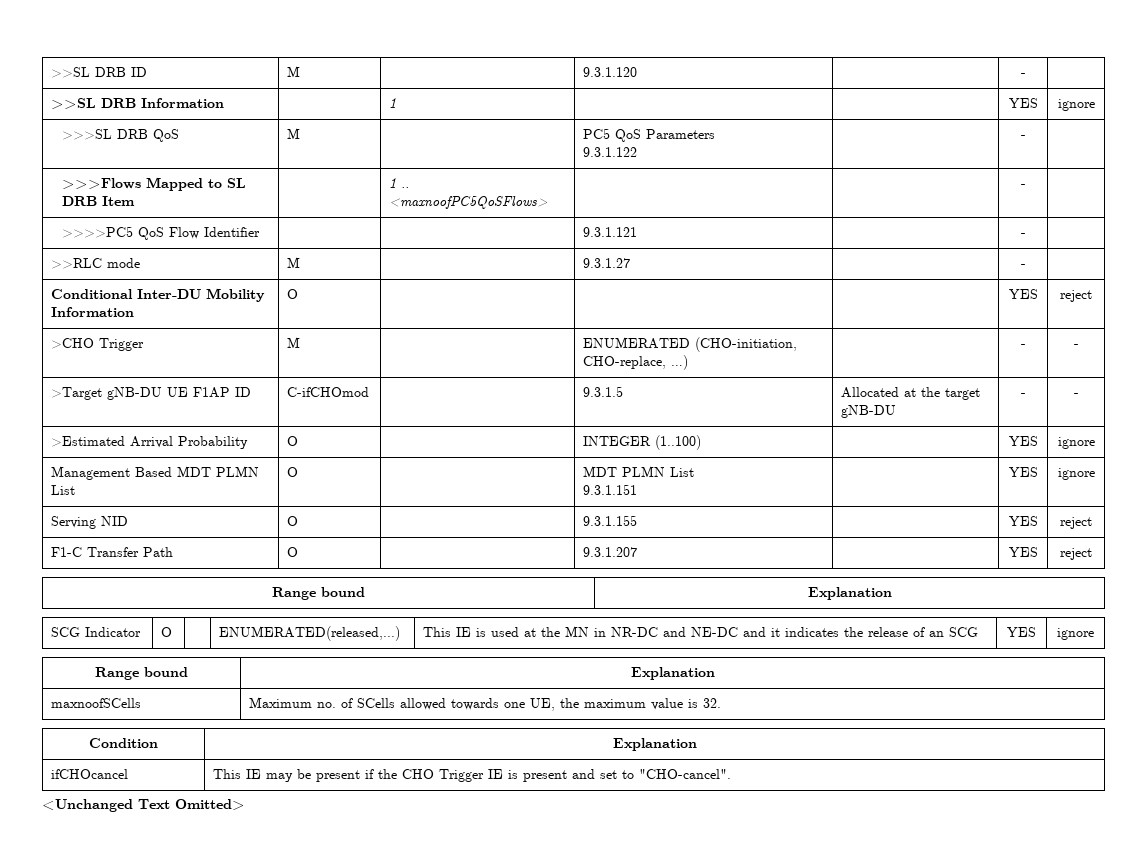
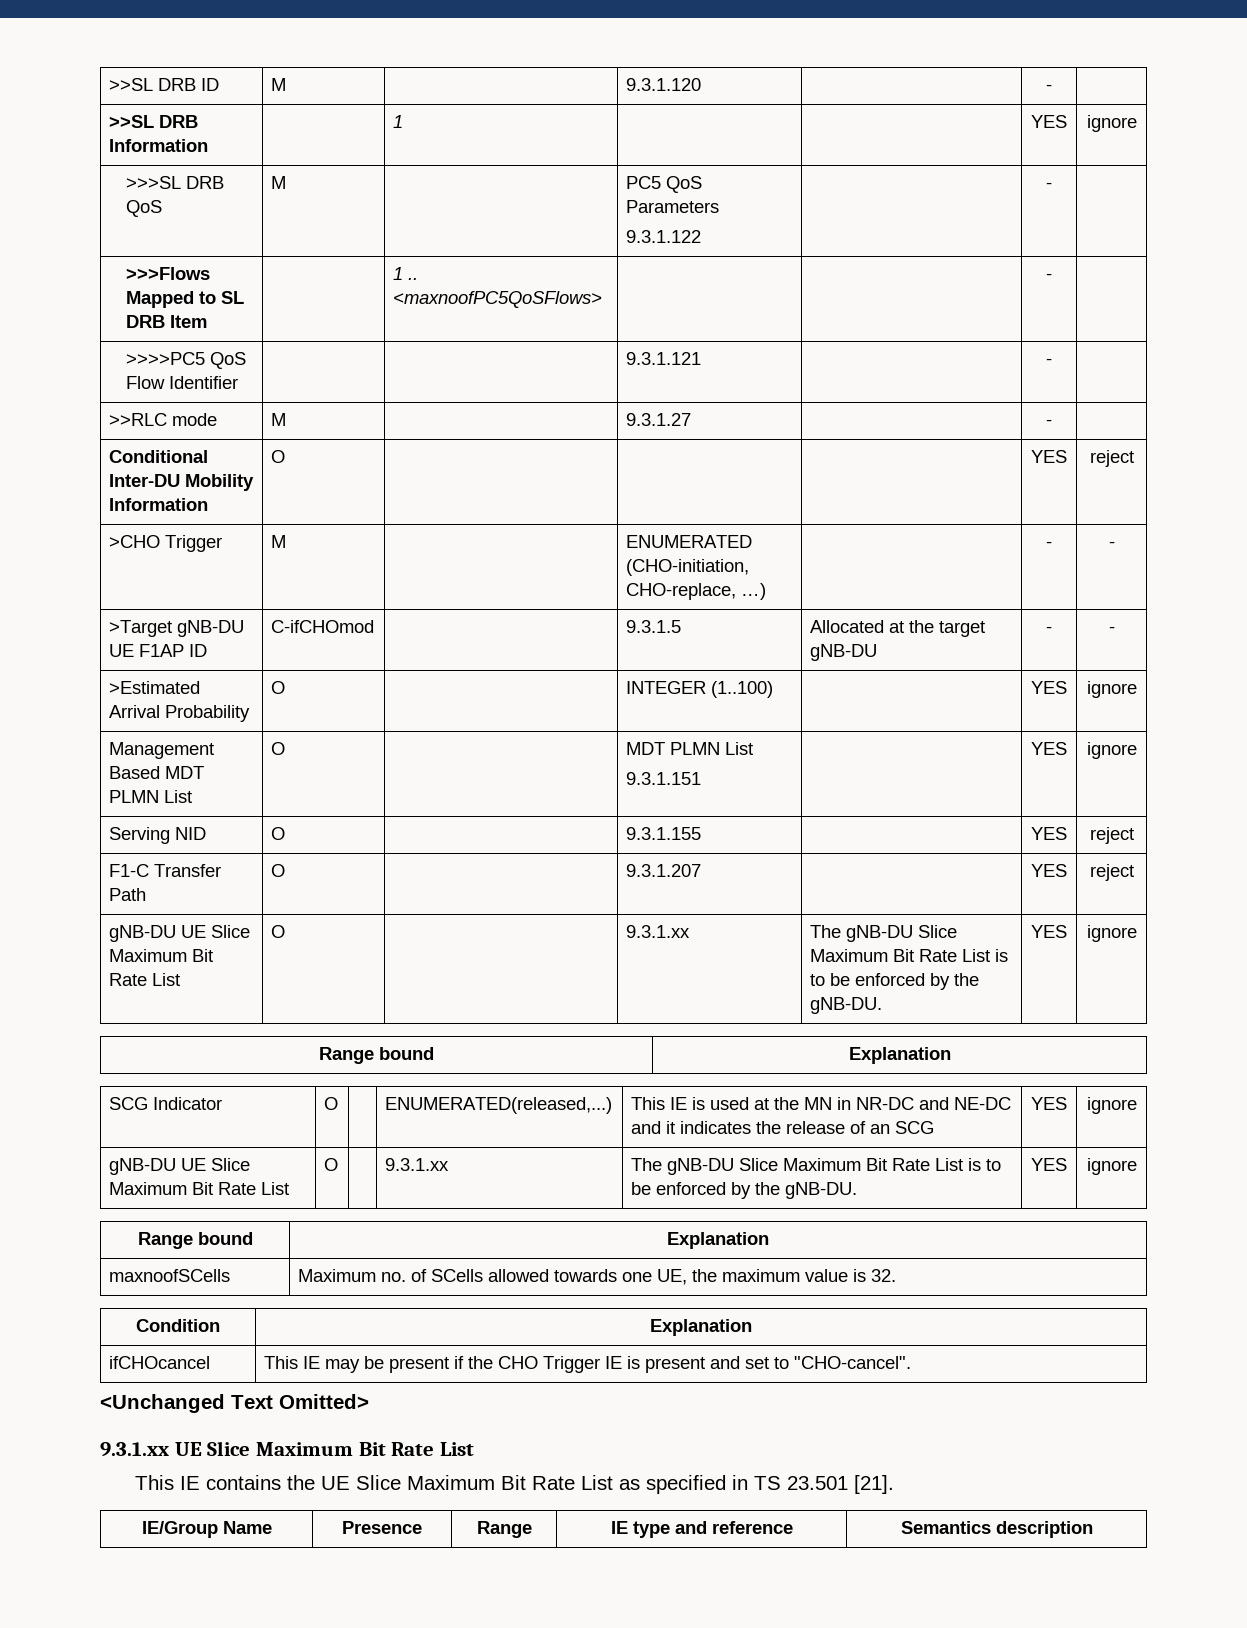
(1092, 554) none -> [109,925,251,942] [109,949,214,962] [109,973,181,986] [271,925,286,938] [626,925,691,938] [810,925,958,942] [810,949,1009,962] [810,973,980,990] [810,997,883,1014] [1031,925,1067,938] [1086,925,1137,942] // gNB-DU UE Slice Maximum Bit Rate List | O | | 9.3.1.xx | The gNB-DU Slice Maximum Bit Rate List is to be enforced by the gNB-DU. | YES | ignore
(1094, 634) none -> [109,1158,251,1175] [109,1182,290,1195] [324,1158,339,1171] [385,1158,450,1171] [631,1158,1002,1175] [631,1182,858,1199] [1031,1158,1067,1171] [1086,1158,1137,1175] // gNB-DU UE Slice Maximum Bit Rate List | O | | 9.3.1.xx | The gNB-DU Slice Maximum Bit Rate List is to be enforced by the gNB-DU. | YES | ignore
(245, 805) none -> [100,1441,475,1457] [135,1475,895,1494] [141,1521,272,1538] [342,1521,422,1534] [476,1521,532,1538] [610,1521,793,1538] [900,1521,1093,1538] // 9.3.1.xx UE Slice Maximum Bit Rate List // This IE contains the UE Slice Maximum Bit Rate List as specified in TS 23.501 [21]. // IE/Group Name | Presence | Range | IE type and reference | Semantics description

